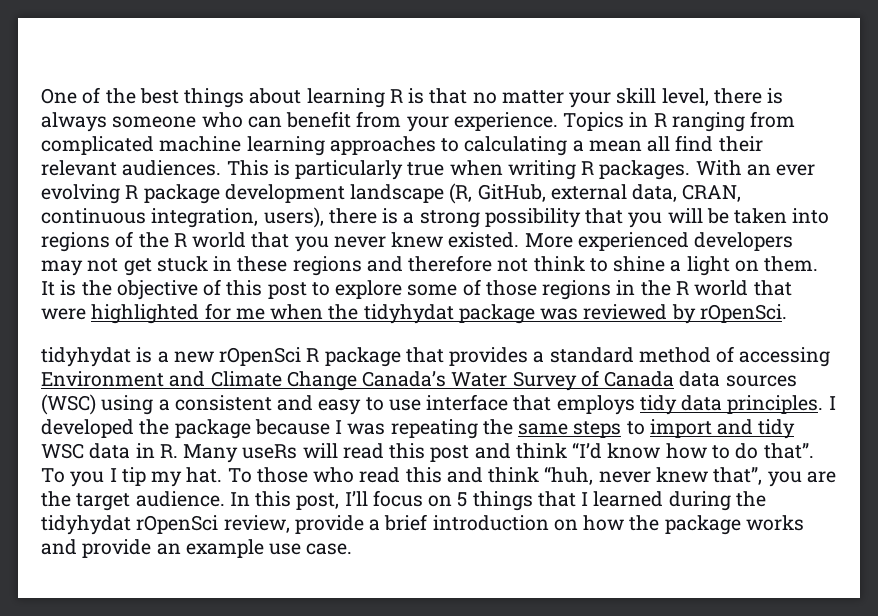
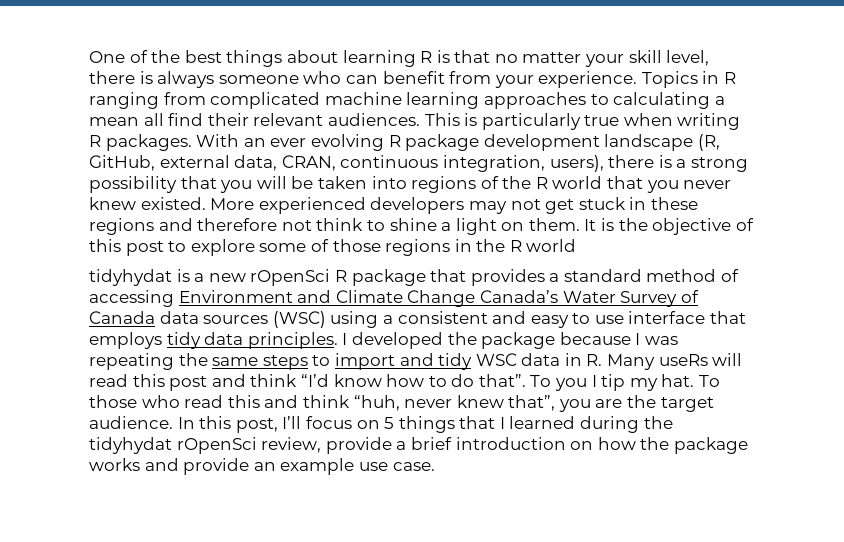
[753,280,792,296] [41,303,787,324] that were highlighted for me when the tidyhydat package was reviewed by rOpenSci. -> (577, 245) none

